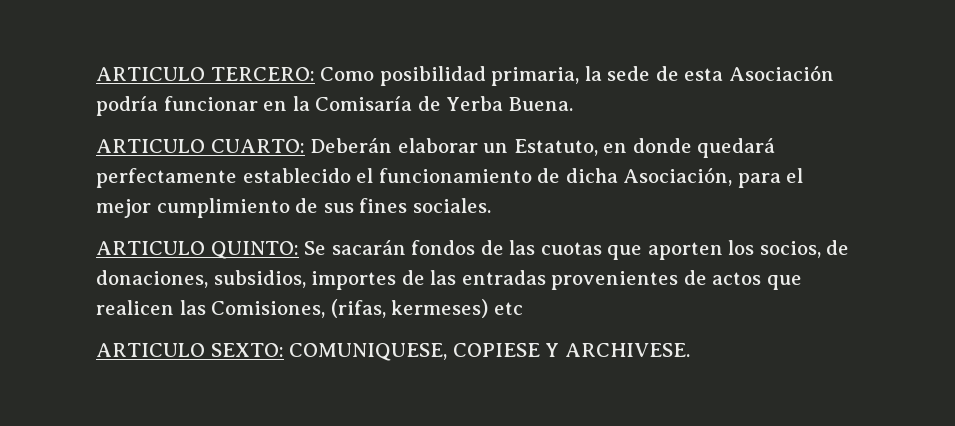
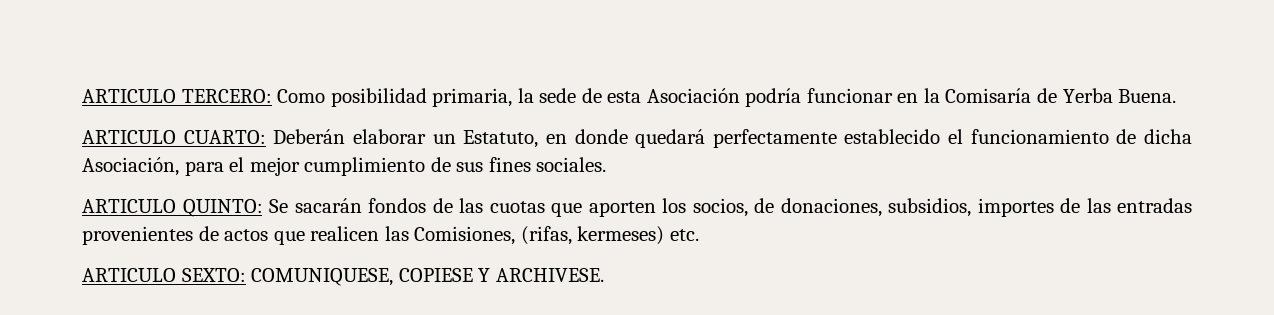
[493,302,523,315] etc -> [669,229,699,241] etc.

